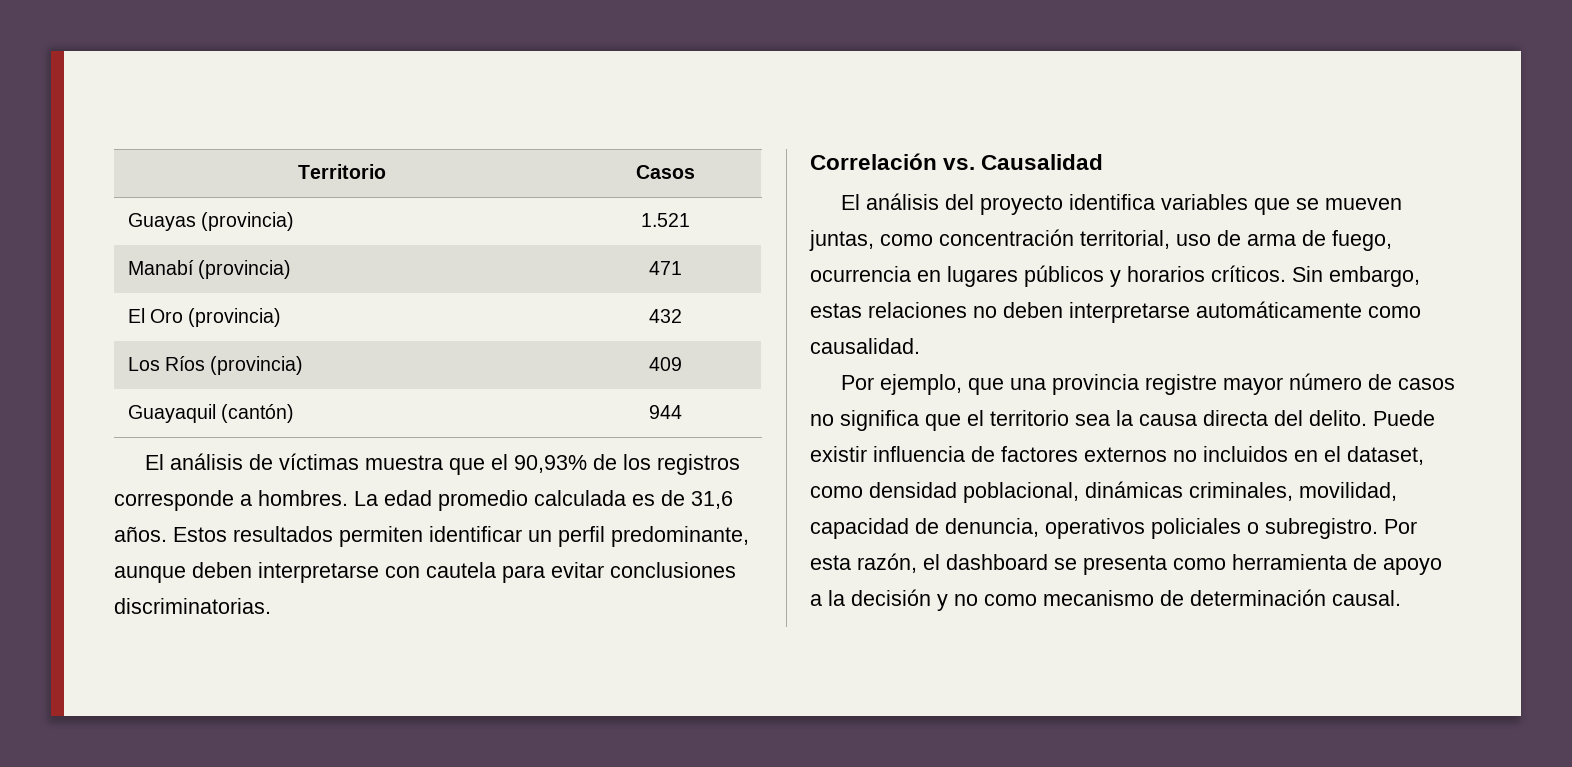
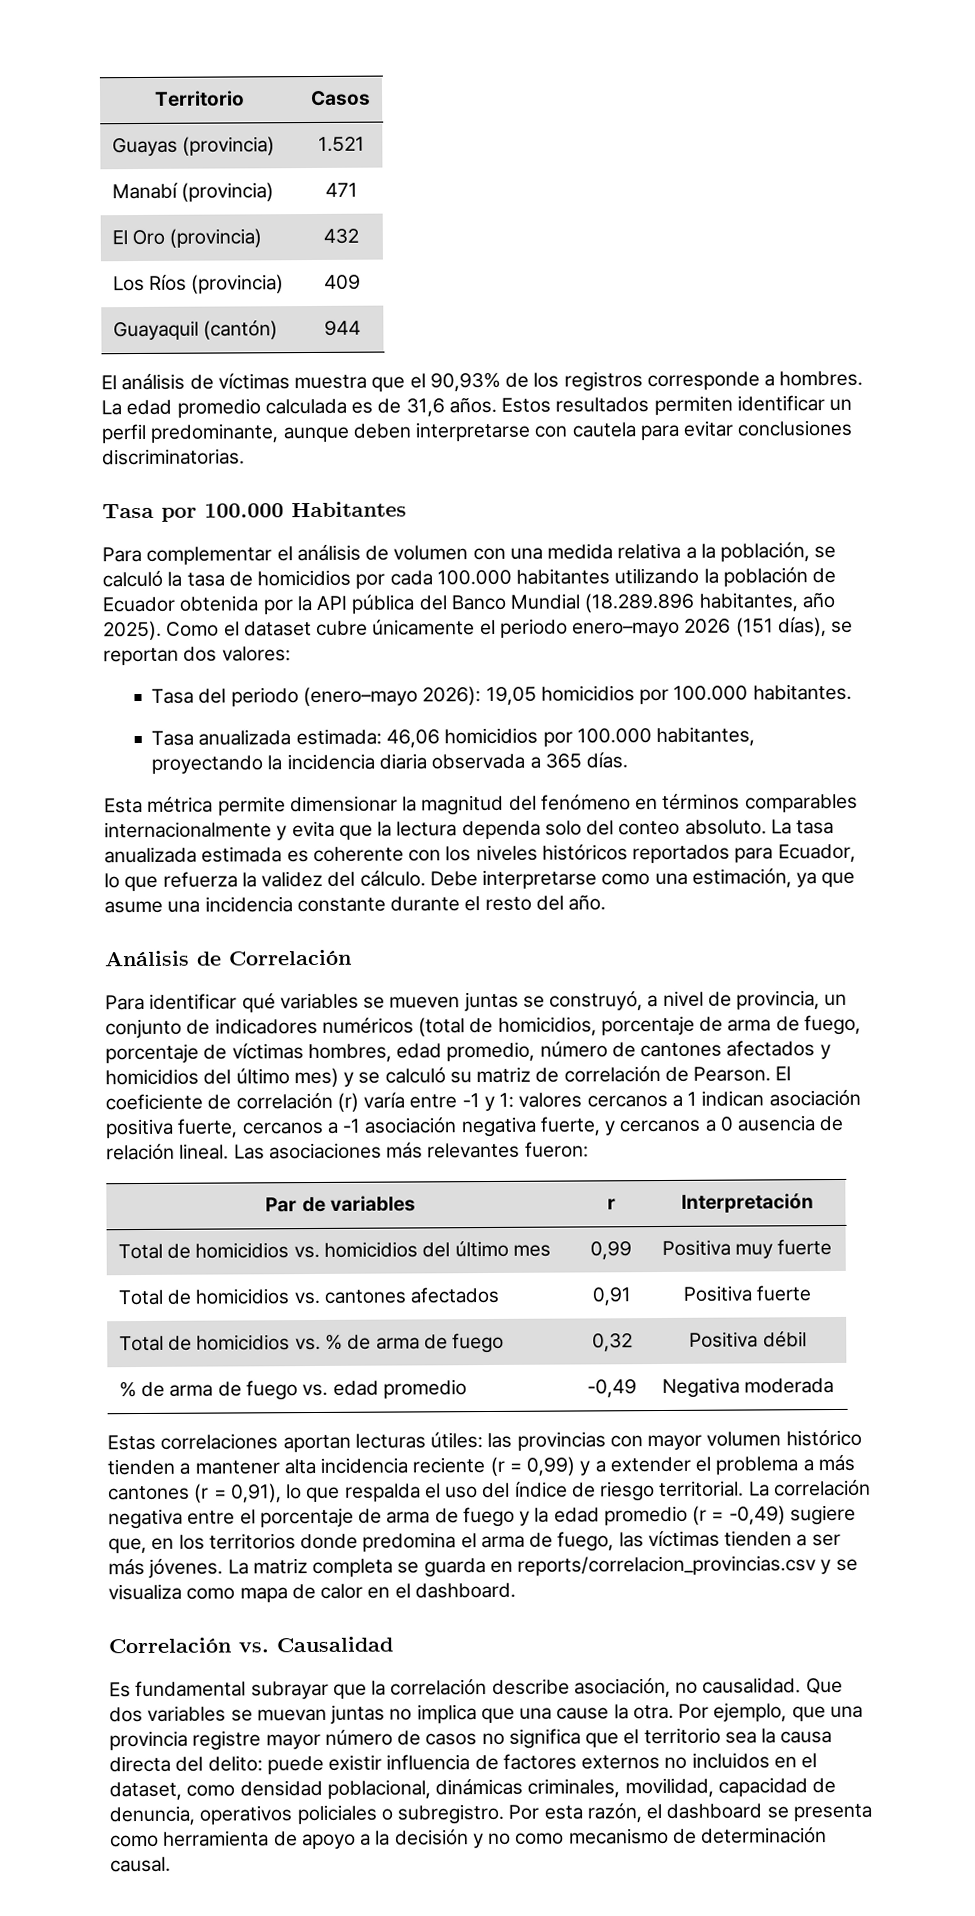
[810,153,1104,170] [840,193,1402,215] [809,229,1392,251] [810,265,1420,287] [810,301,1421,323] [810,338,920,354] Correlación vs. Causalidad // El análisis del proyecto identifica variables que se mueven juntas, como concentración territorial, uso de arma de fuego, ocurrencia en lugares públicos y horarios críticos. Sin embargo, estas relaciones no deben interpretarse automáticamente como causalidad. // -> [102,501,407,522] [102,542,837,565] [102,567,837,589] [102,591,835,615] [103,617,854,641] [103,646,291,666] [151,683,852,707] [151,726,756,748] [151,752,629,774] [104,793,858,816] [104,819,835,841] [104,843,856,864] [104,868,856,892] [104,894,607,914] [104,949,352,967] [105,990,848,1013] [105,1014,861,1039] [105,1040,831,1064] [105,1066,792,1088] [105,1089,861,1112] [105,1115,845,1139] [106,1141,589,1161] [265,1195,416,1213] [606,1198,616,1210] [680,1193,814,1213] [117,1240,551,1260] [590,1241,632,1260] [661,1239,833,1259] [117,1286,500,1306] [591,1287,632,1306] [682,1285,812,1302] [118,1332,505,1354] [591,1333,633,1352] [689,1331,807,1348] [118,1379,467,1401] [587,1379,637,1398] [661,1377,835,1399] [107,1429,862,1453] [107,1454,855,1476] [108,1479,871,1503] [108,1504,856,1530] [108,1530,841,1554] [108,1555,858,1578] [108,1582,516,1603] [108,1636,393,1654] [109,1677,843,1700] [109,1704,674,1724] Tasa por 100.000 Habitantes // Para complementar el análisis de volumen con una medida relativa a la población, se calculó la tasa de homicidios por cada 100.000 habitantes utilizando la población de Ecuador obtenida por la API pública del Banco Mundial (18.289.896 habitantes, año 2025). Como el dataset cubre únicamente el periodo enero–mayo 2026 (151 días), se reportan dos valores: // Tasa del periodo (enero–mayo 2026): 19,05 homicidios por 100.000 habitantes. // Tasa anualizada estimada: 46,06 homicidios por 100.000 habitantes, proyectando la incidencia diaria observada a 365 días. // Esta métrica permite dimensionar la magnitud del fenómeno en términos comparables internacionalmente y evita que la lectura dependa solo del conteo absoluto. La tasa anualizada estimada es coherente con los niveles históricos reportados para Ecuador, lo que refuerza la validez del cálculo. Debe interpretarse como una estimación, ya que asume una incidencia constante durante el resto del año. // Análisis de Correlación // Para identificar qué variables se mueven juntas se construyó, a nivel de provincia, un conjunto de indicadores numéricos (total de homicidios, porcentaje de arma de fuego, porcentaje de víctimas hombres, edad promedio, número de cantones afectados y homicidios del último mes) y se calculó su matriz de correlación de Pearson. El coeficiente de correlación (r) varía entre -1 y 1: valores cercanos a 1 indican asociación positiva fuerte, cercanos a -1 asociación negativa fuerte, y cercanos a 0 ausencia de relación lineal. Las asociaciones más relevantes fueron: // Par de variables | r | Interpretación // Total de homicidios vs. homicidios del último mes | 0,99 | Positiva muy fuerte // Total de homicidios vs. cantones afectados | 0,91 | Positiva fuerte // Total de homicidios vs. % de arma de fuego | 0,32 | Positiva débil // % de arma de fuego vs. edad promedio | -0,49 | Negativa moderada // Estas correlaciones aportan lecturas útiles: las provincias con mayor volumen histórico tienden a mantener alta incidencia reciente (r = 0,99) y a extender el problema a más cantones (r = 0,91), lo que respalda el uso del índice de riesgo territorial. La correlación negativa entre el porcentaje de arma de fuego y la edad promedio (r = -0,49) sugiere que, en los territorios donde predomina el arma de fuego, las víctimas tienden a ser más jóvenes. La matriz completa se guarda en reports/correlacion_provincias.csv y se visualiza como mapa de calor en el dashboard. // Correlación vs. Causalidad // Es fundamental subrayar que la correlación describe asociación, no causalidad. Que dos variables se muevan juntas no implica que una cause la otra.
[1309,410,1435,426] delito. Puede -> [207,1755,324,1775] delito: puede

